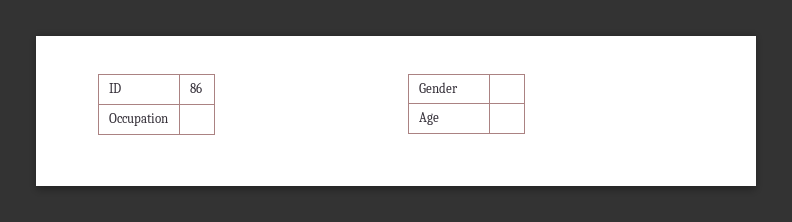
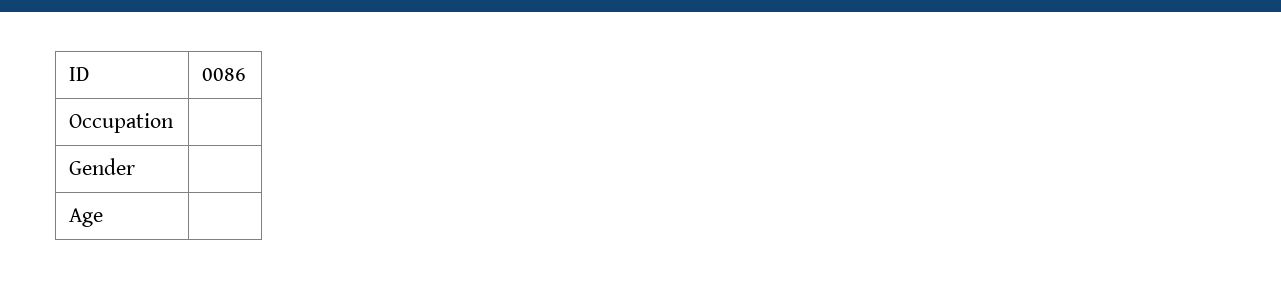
[189,82,202,93] 86 -> [202,68,247,81] 0086

